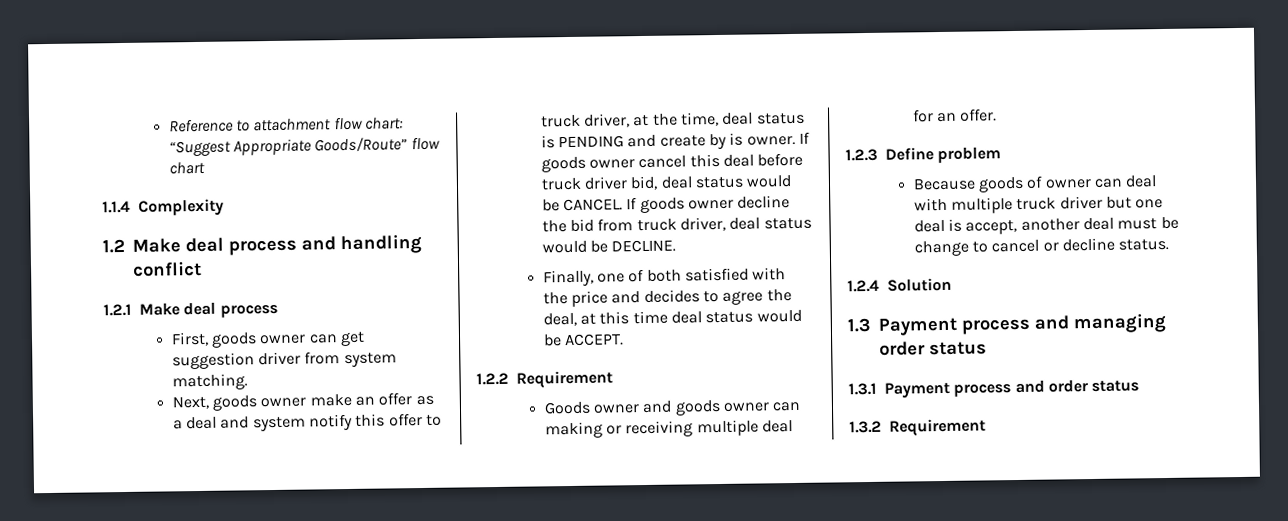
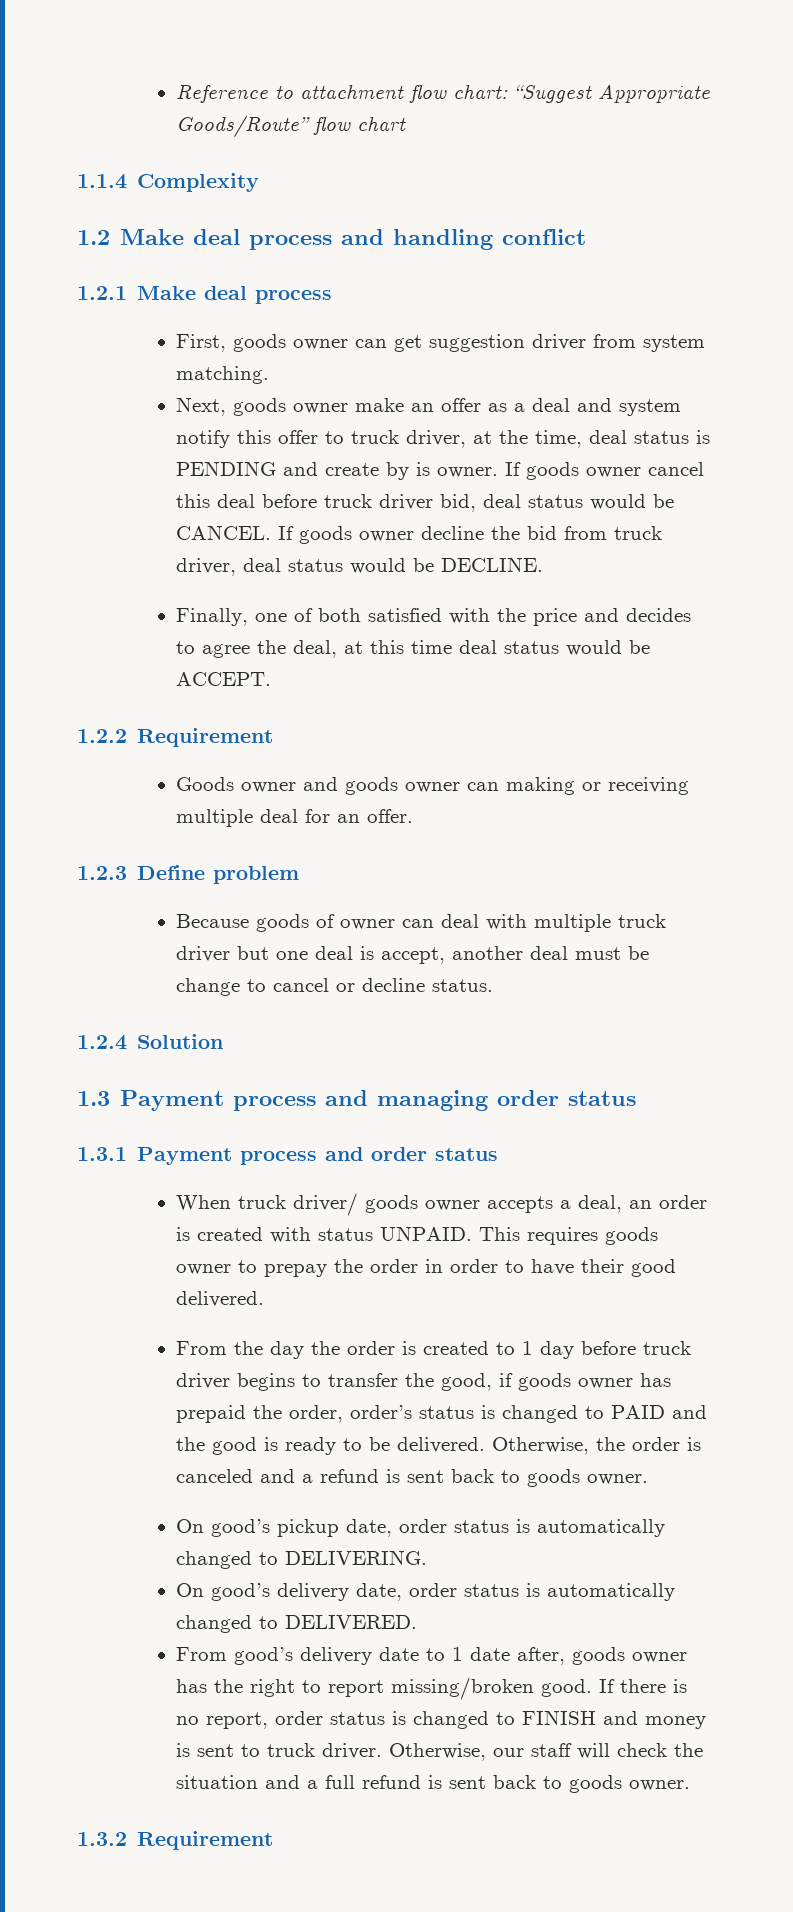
(1140, 386) none -> [176,1193,708,1216] [176,1226,659,1245] [176,1259,677,1277] [176,1291,265,1307] [176,1341,692,1359] [176,1373,672,1391] [176,1405,708,1423] [176,1437,702,1455] [176,1469,649,1487] [176,1519,666,1537] [176,1550,428,1569] [176,1583,676,1601] [176,1615,418,1633] [176,1647,688,1665] [176,1677,688,1700] [176,1710,707,1729] [176,1743,704,1761] [176,1775,691,1793] // When truck driver/ goods owner accepts a deal, an order is created with status UNPAID. This requires goods owner to prepay the order in order to have their good delivered. // From the day the order is created to 1 day before truck driver begins to transfer the good, if goods owner has prepaid the order, order’s status is changed to PAID and the good is ready to be delivered. Otherwise, the order is canceled and a refund is sent back to goods owner. // On good’s pickup date, order status is automatically changed to DELIVERING. // On good’s delivery date, order status is automatically changed to DELIVERED. // From good’s delivery date to 1 date after, goods owner has the right to report missing/broken good. If there is no report, order status is changed to FINISH and money is sent to truck driver. Otherwise, our staff will check the situation and a full refund is sent back to goods owner.

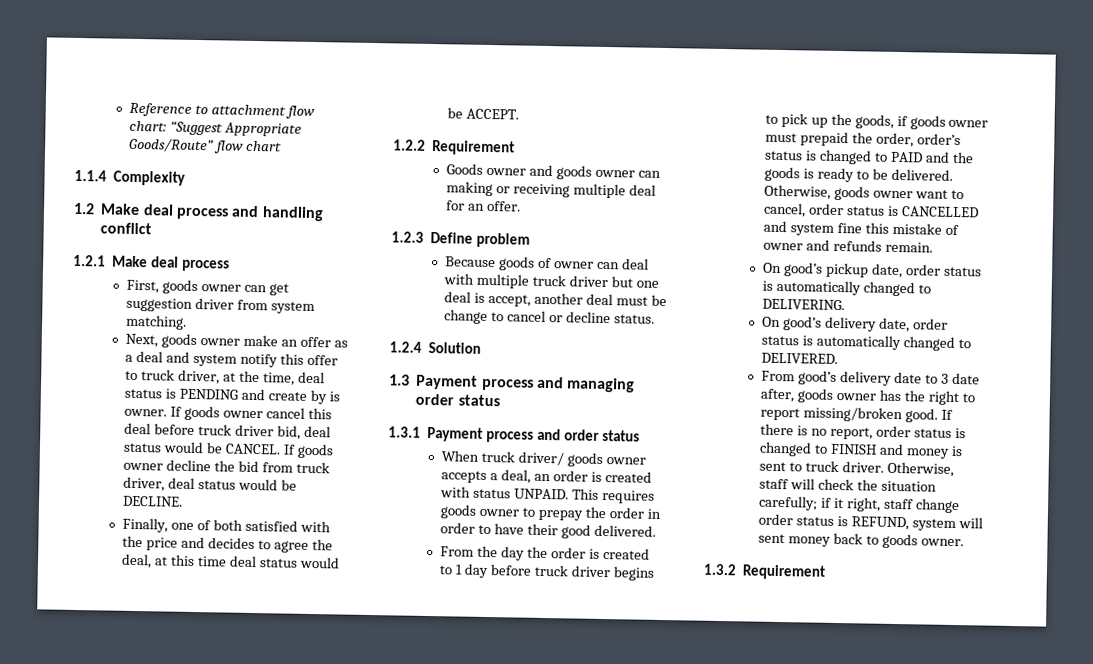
[328,1373,493,1391] transfer the good, -> [780,112,894,129] pick up the goods,
[640,1373,672,1387] has -> [765,132,798,143] must
[212,1437,258,1455] good -> [764,166,801,182] goods
[596,1437,702,1451] [176,1469,649,1487] the order is canceled and a refund is sent back to goods owner. -> [833,185,964,201] [764,202,979,218] [763,220,959,236] [763,239,933,253] goods owner want to cancel, order status is CANCELLED and system fine this mistake of owner and refunds remain.
[452,1647,464,1661] 1 -> [940,373,949,384] 3
[493,1748,525,1757] our -> (954, 469) none
[265,1775,487,1789] and a full refund is sent -> [758,495,960,514] [758,513,983,532] [758,533,831,547] carefully; if it right, staff change order status is REFUND, system will sent money

